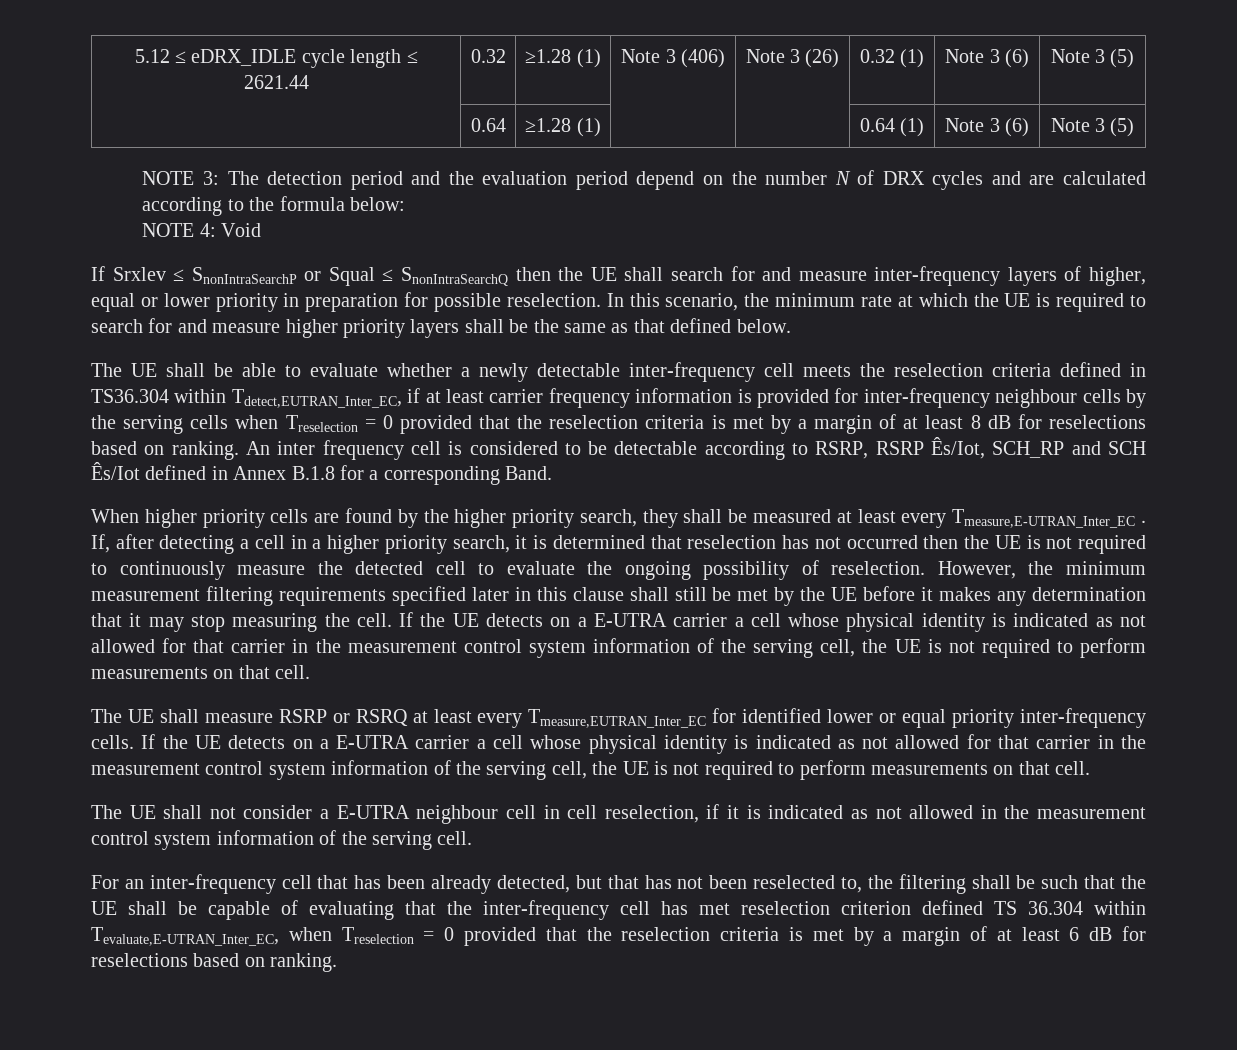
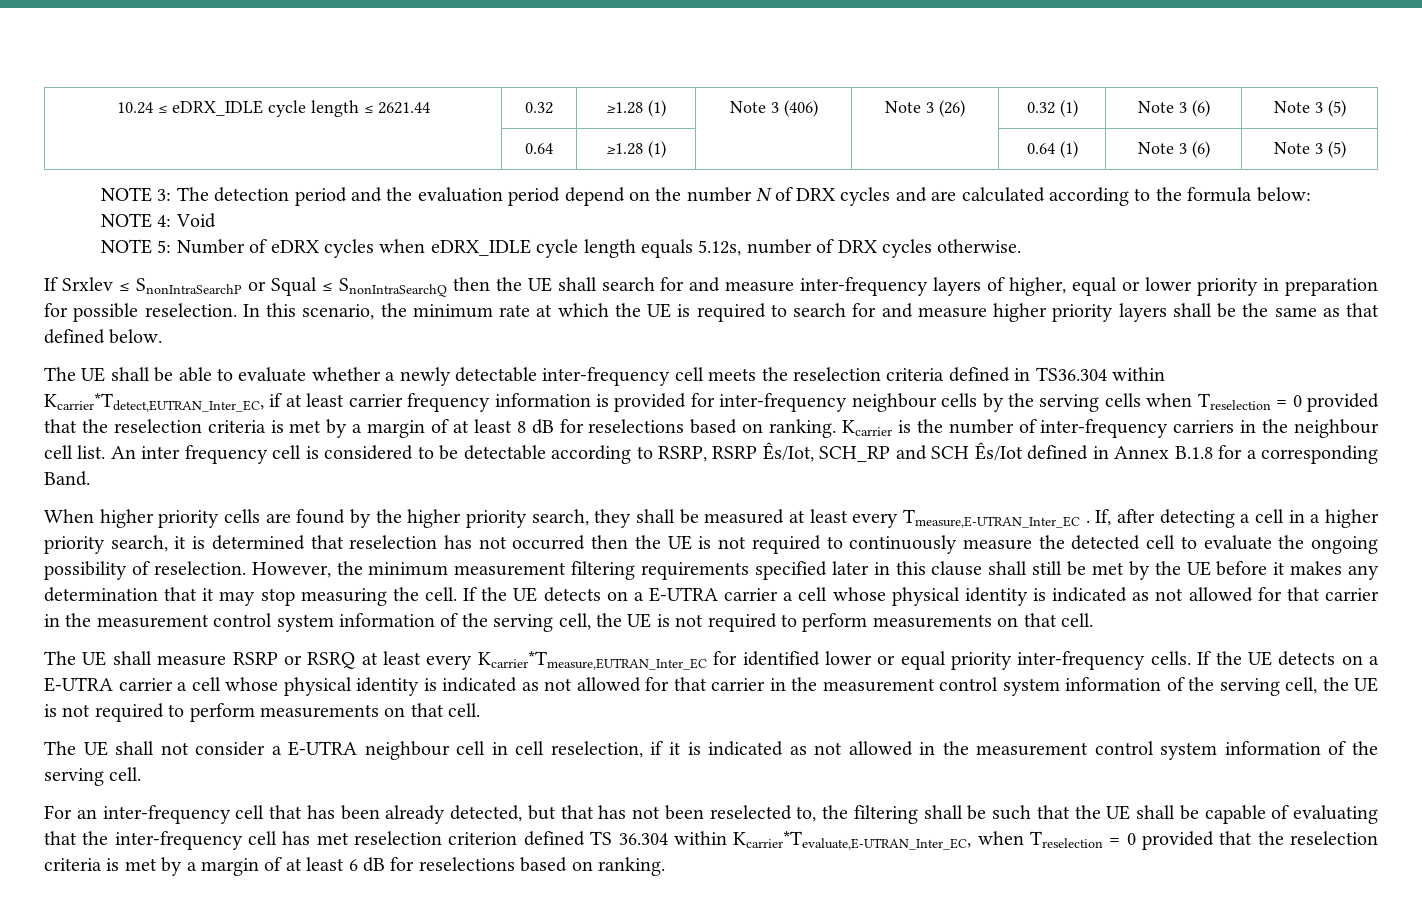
[134,49,170,63] 5.12 -> [116,102,153,114] 10.24
(262, 230) none -> [100,239,1022,258] // NOTE 5: Number of eDRX cycles when eDRX_IDLE cycle length equals 5.12s, number of DRX cycles otherwise.
[231,389,402,408] Tdetect,EUTRAN_Inter_EC, -> [44,393,264,412] Kcarrier*Tdetect,EUTRAN_Inter_EC,
(239, 450) none -> [841,419,1379,438] [44,445,106,459] Kcarrier is the number of inter-frequency carriers in the neighbour cell list.
[528,709,707,728] Tmeasure,EUTRAN_Inter_EC -> [477,651,707,670] Kcarrier*Tmeasure,EUTRAN_Inter_EC
[91,927,279,946] Tevaluate,E-UTRAN_Inter_EC, -> [733,831,972,850] Kcarrier*Tevaluate,E-UTRAN_Inter_EC,

